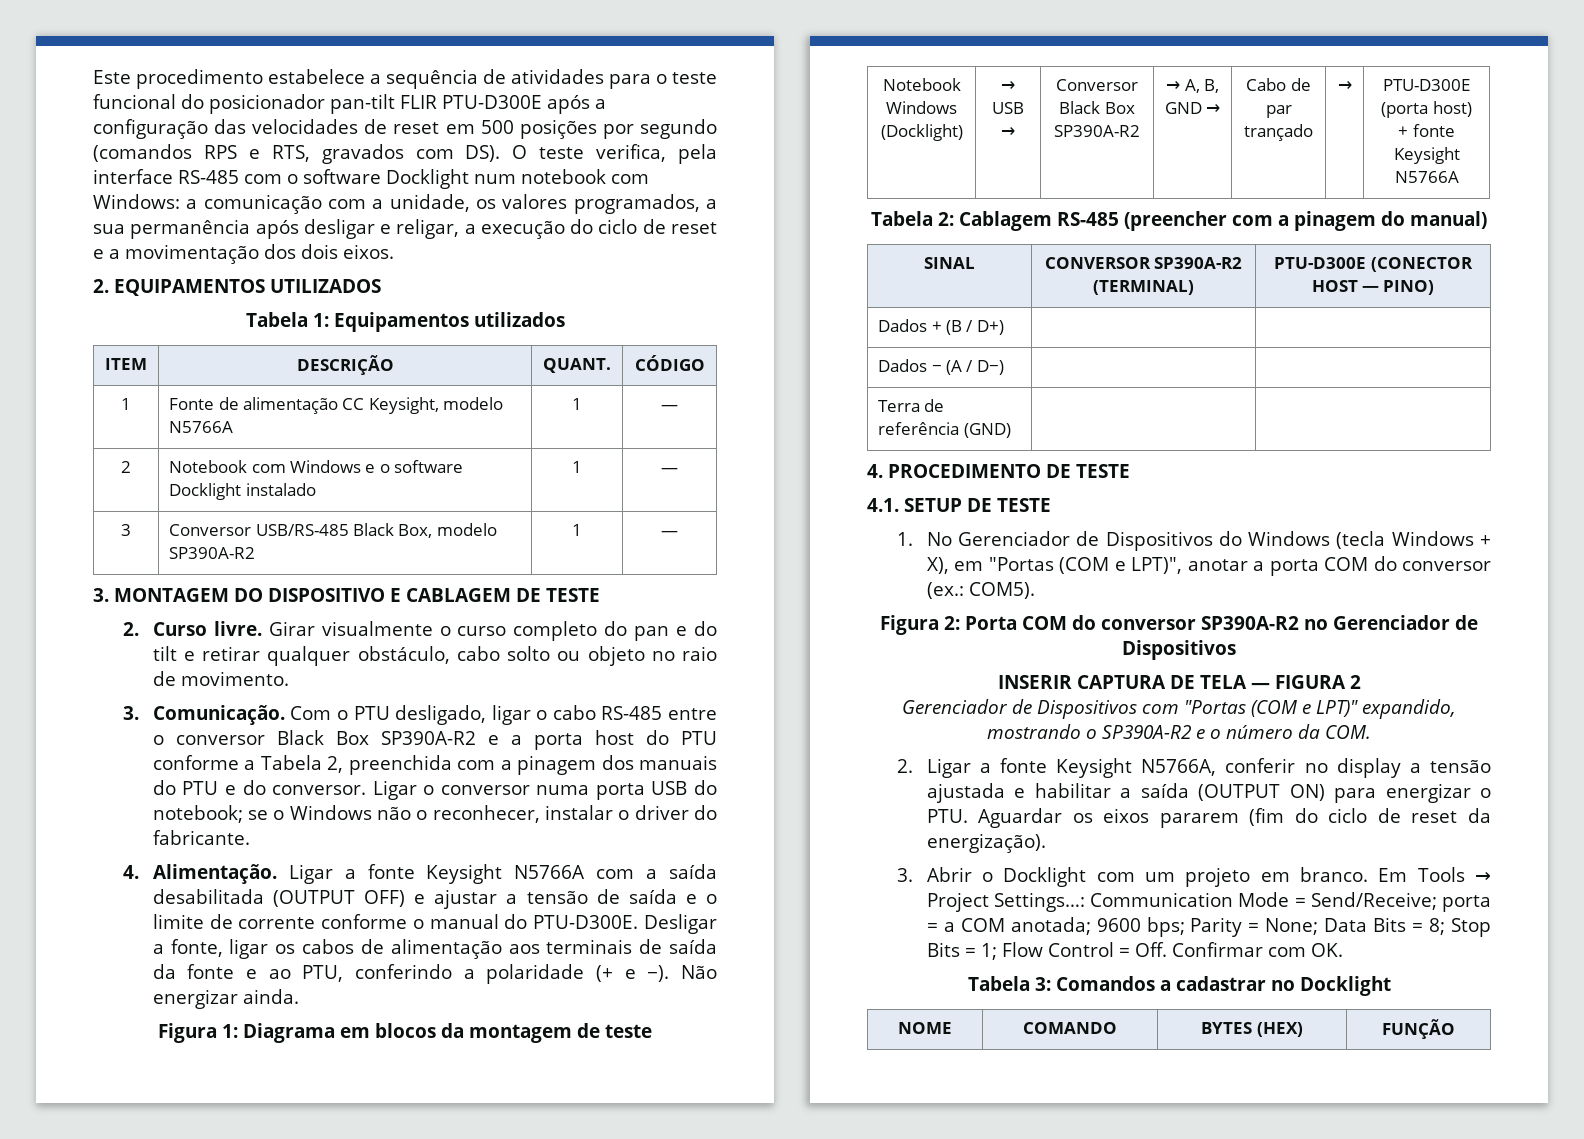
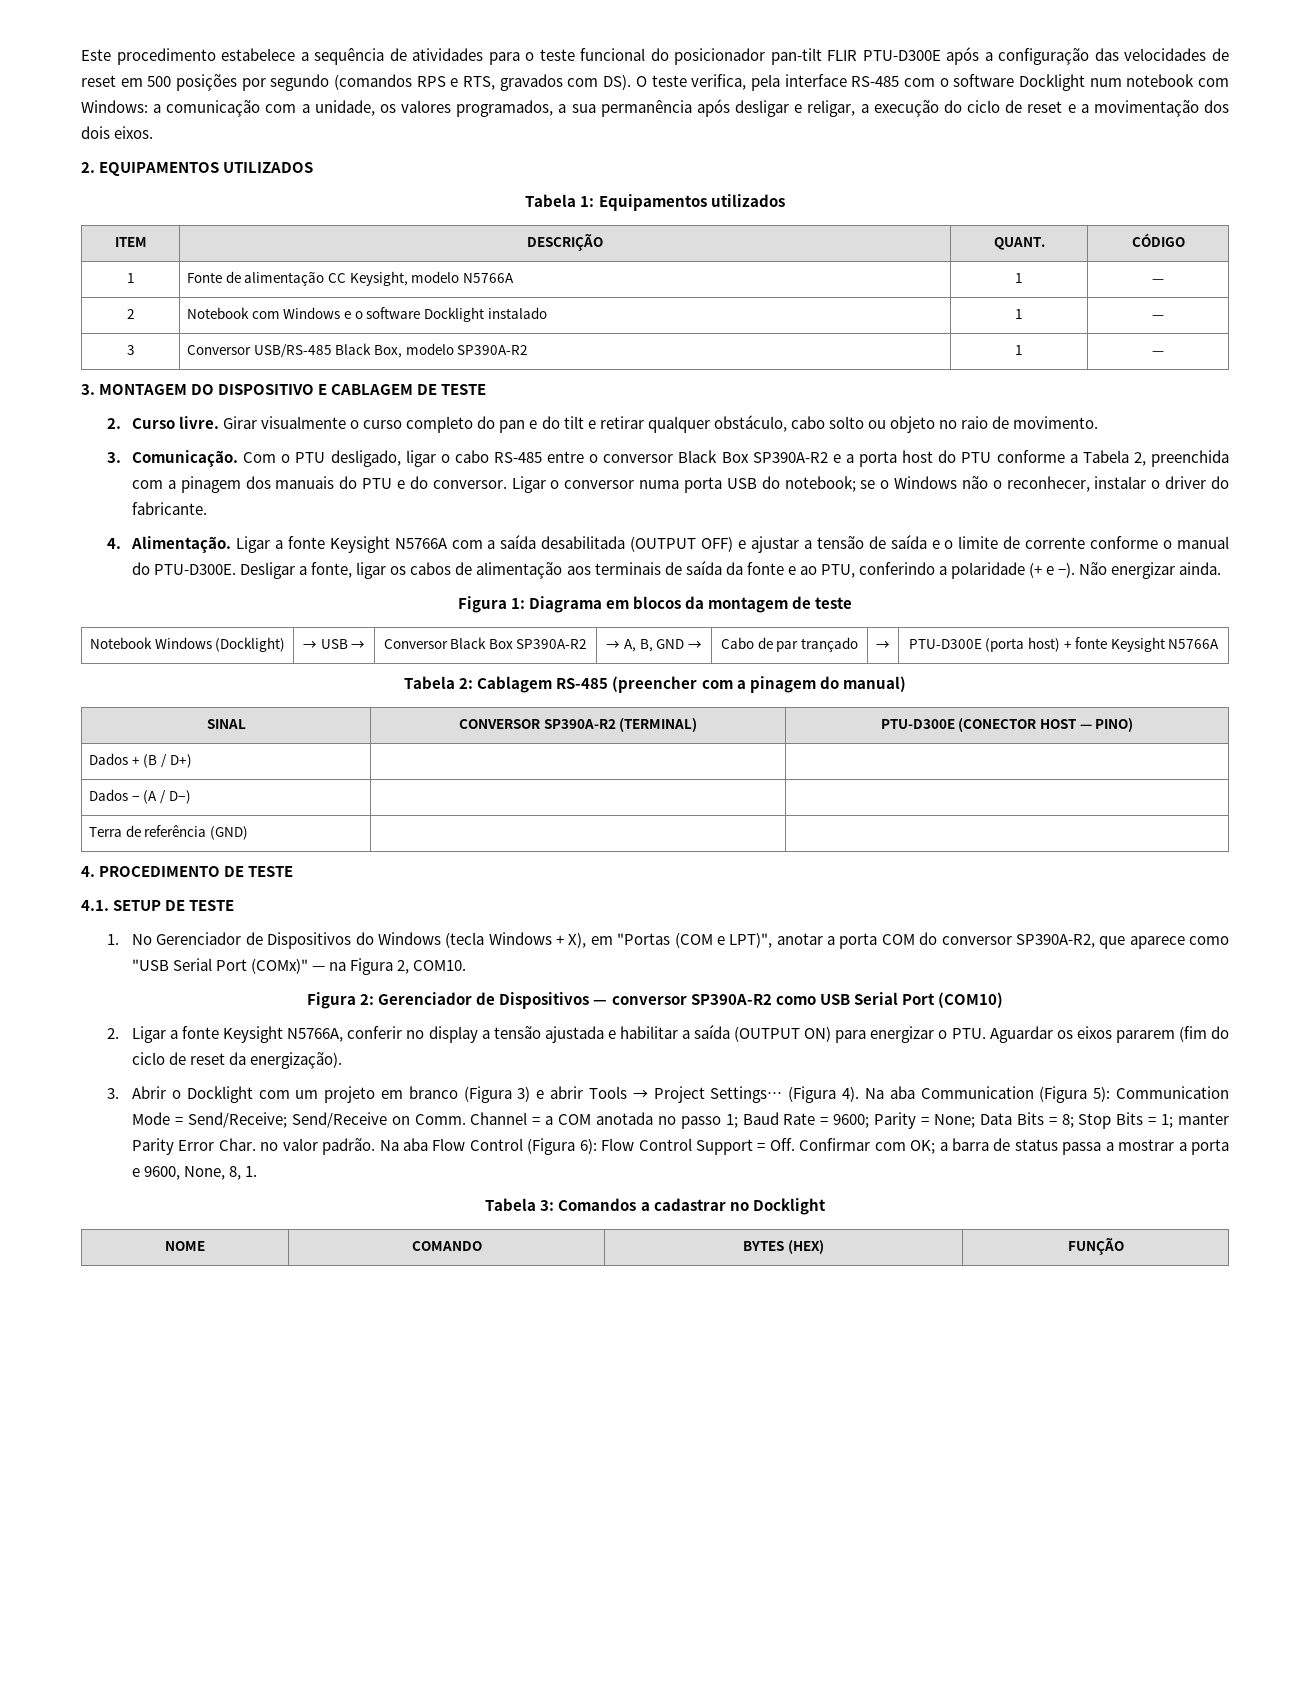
[926,582,1035,599] [880,615,1478,635] [1122,640,1236,660] [997,675,1361,689] [902,699,1456,719] [987,724,1371,739] (ex.: COM5). // Figura 2: Porta COM do conversor SP390A-R2 no Gerenciador de Dispositivos // INSERIR CAPTURA DE TELA — FIGURA 2 // Gerenciador de Dispositivos com "Portas (COM e LPT)" expandido, mostrando o SP390A-R2 e o número da COM. -> [1015,934,1229,949] [132,958,467,975] [307,992,1003,1009] SP390A-R2, que aparece como "USB Serial Port (COMx)" — na Figura 2, COM10. // Figura 2: Gerenciador de Dispositivos — conversor SP390A-R2 como USB Serial Port (COM10)
[1300,867,1492,882] [926,892,1491,912] [926,917,1185,937] branco. Em Tools → Project Settings…: Communication Mode = Send/Receive; porta = a COM anotada; 9600 bps; -> [408,1086,1230,1103] [132,1112,870,1129] branco (Figura 3) e abrir Tools → Project Settings… (Figura 4). Na aba Communication (Figura 5): Communication Mode = Send/Receive; Send/Receive on Comm. Channel = a COM anotada no passo 1; Baud Rate = 9600;
[1001,942,1343,957] Flow Control = Off. Confirmar com OK. -> [1178,1113,1230,1125] [132,1138,1229,1155] [132,1166,258,1180] manter Parity Error Char. no valor padrão. Na aba Flow Control (Figura 6): Flow Control Support = Off. Confirmar com OK; a barra de status passa a mostrar a porta e 9600, None, 8, 1.

